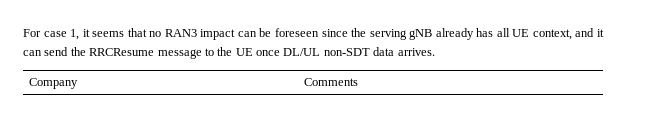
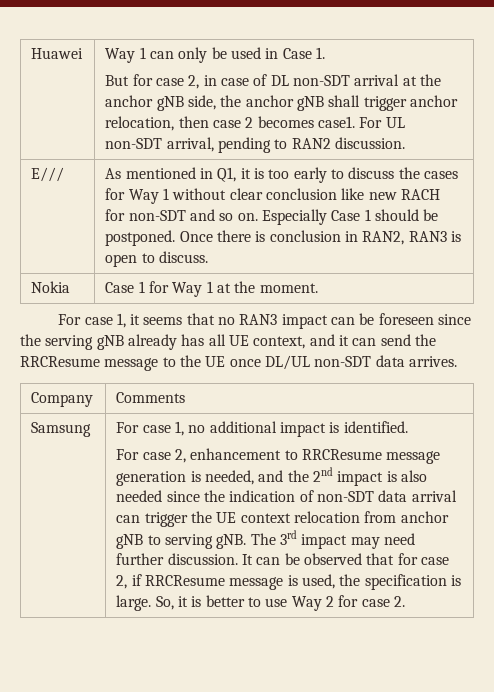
(23, 33) none -> [31,48,84,59] [105,47,325,63] [105,74,441,89] [105,95,458,111] [105,116,405,131] [105,137,405,153] [31,167,65,182] [105,167,458,183] [105,188,440,204] [105,209,439,225] [105,230,461,246] [105,251,208,267] [31,281,71,293] [105,281,318,297] Huawei | Way 1 can only be used in Case 1. // But for case 2, in case of DL non-SDT arrival at the anchor gNB side, the anchor gNB shall trigger anchor relocation, then case 2 becomes case1. For UL non-SDT arrival, pending to RAN2 discussion. // E/// | As mentioned in Q1, it is too early to discuss the cases for Way 1 without clear conclusion like new RACH for non-SDT and so on. Especially Case 1 should be postponed. Once there is conclusion in RAN2, RAN3 is open to discuss. // Nokia | Case 1 for Way 1 at the moment. //
(358, 82) none -> [31,422,92,437] [116,421,408,437] [116,448,441,464] [116,467,427,486] [116,490,457,502] [116,511,449,527] [116,530,415,549] [116,553,449,565] [116,574,461,590] [116,595,405,611] // Samsung | For case 1, no additional impact is identified. // For case 2, enhancement to RRCResume message generation is needed, and the 2nd impact is also needed since the indication of non-SDT data arrival can trigger the UE context relocation from anchor gNB to serving gNB. The 3rd impact may need further discussion. It can be observed that for case 2, if RRCResume message is used, the specification is large. So, it is better to use Way 2 for case 2.

